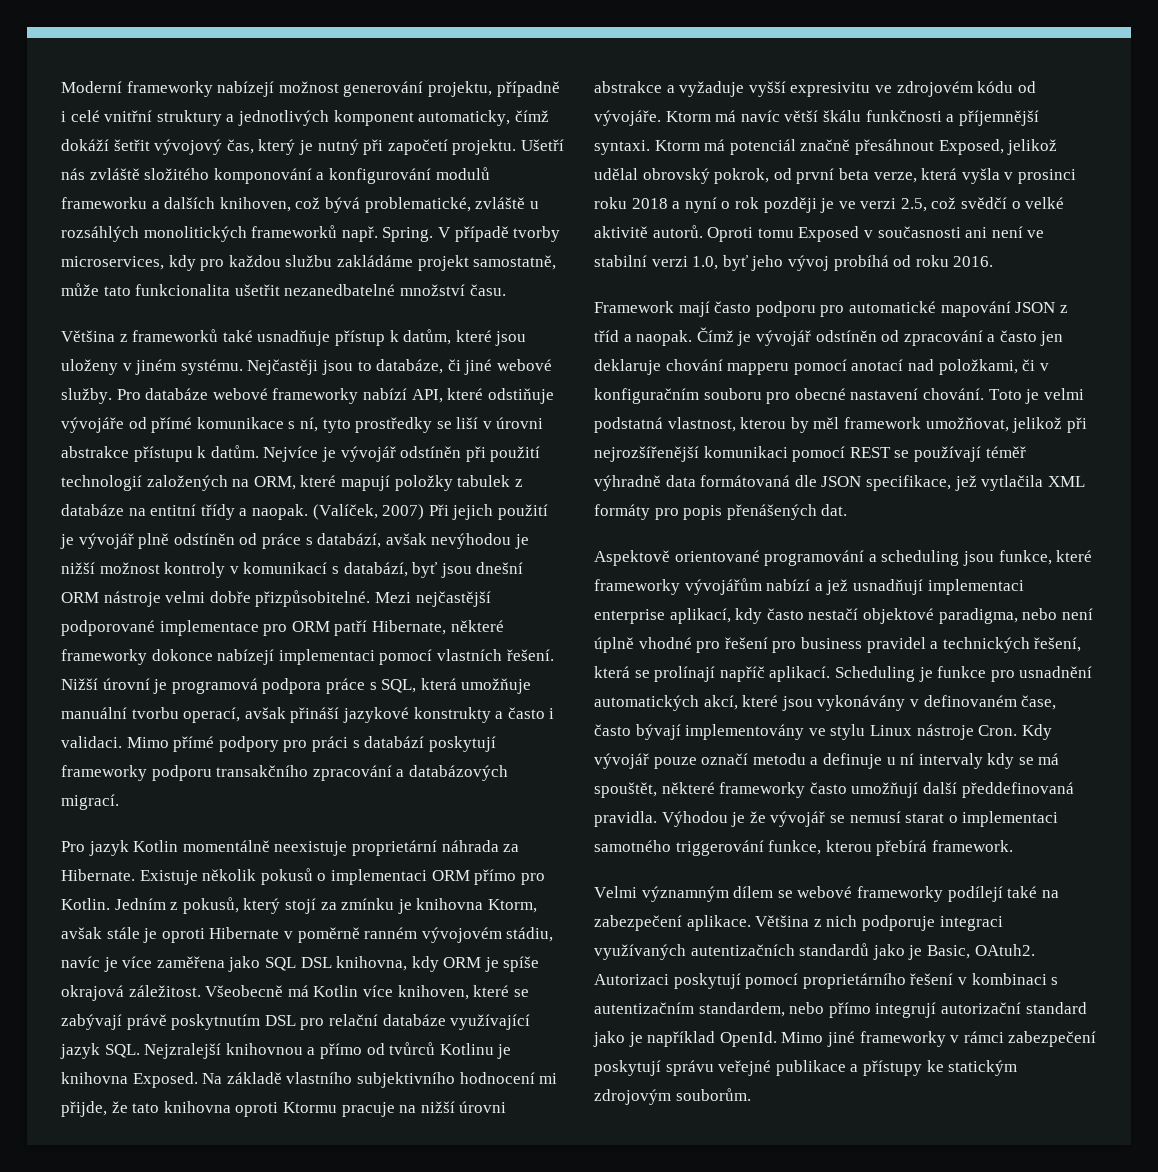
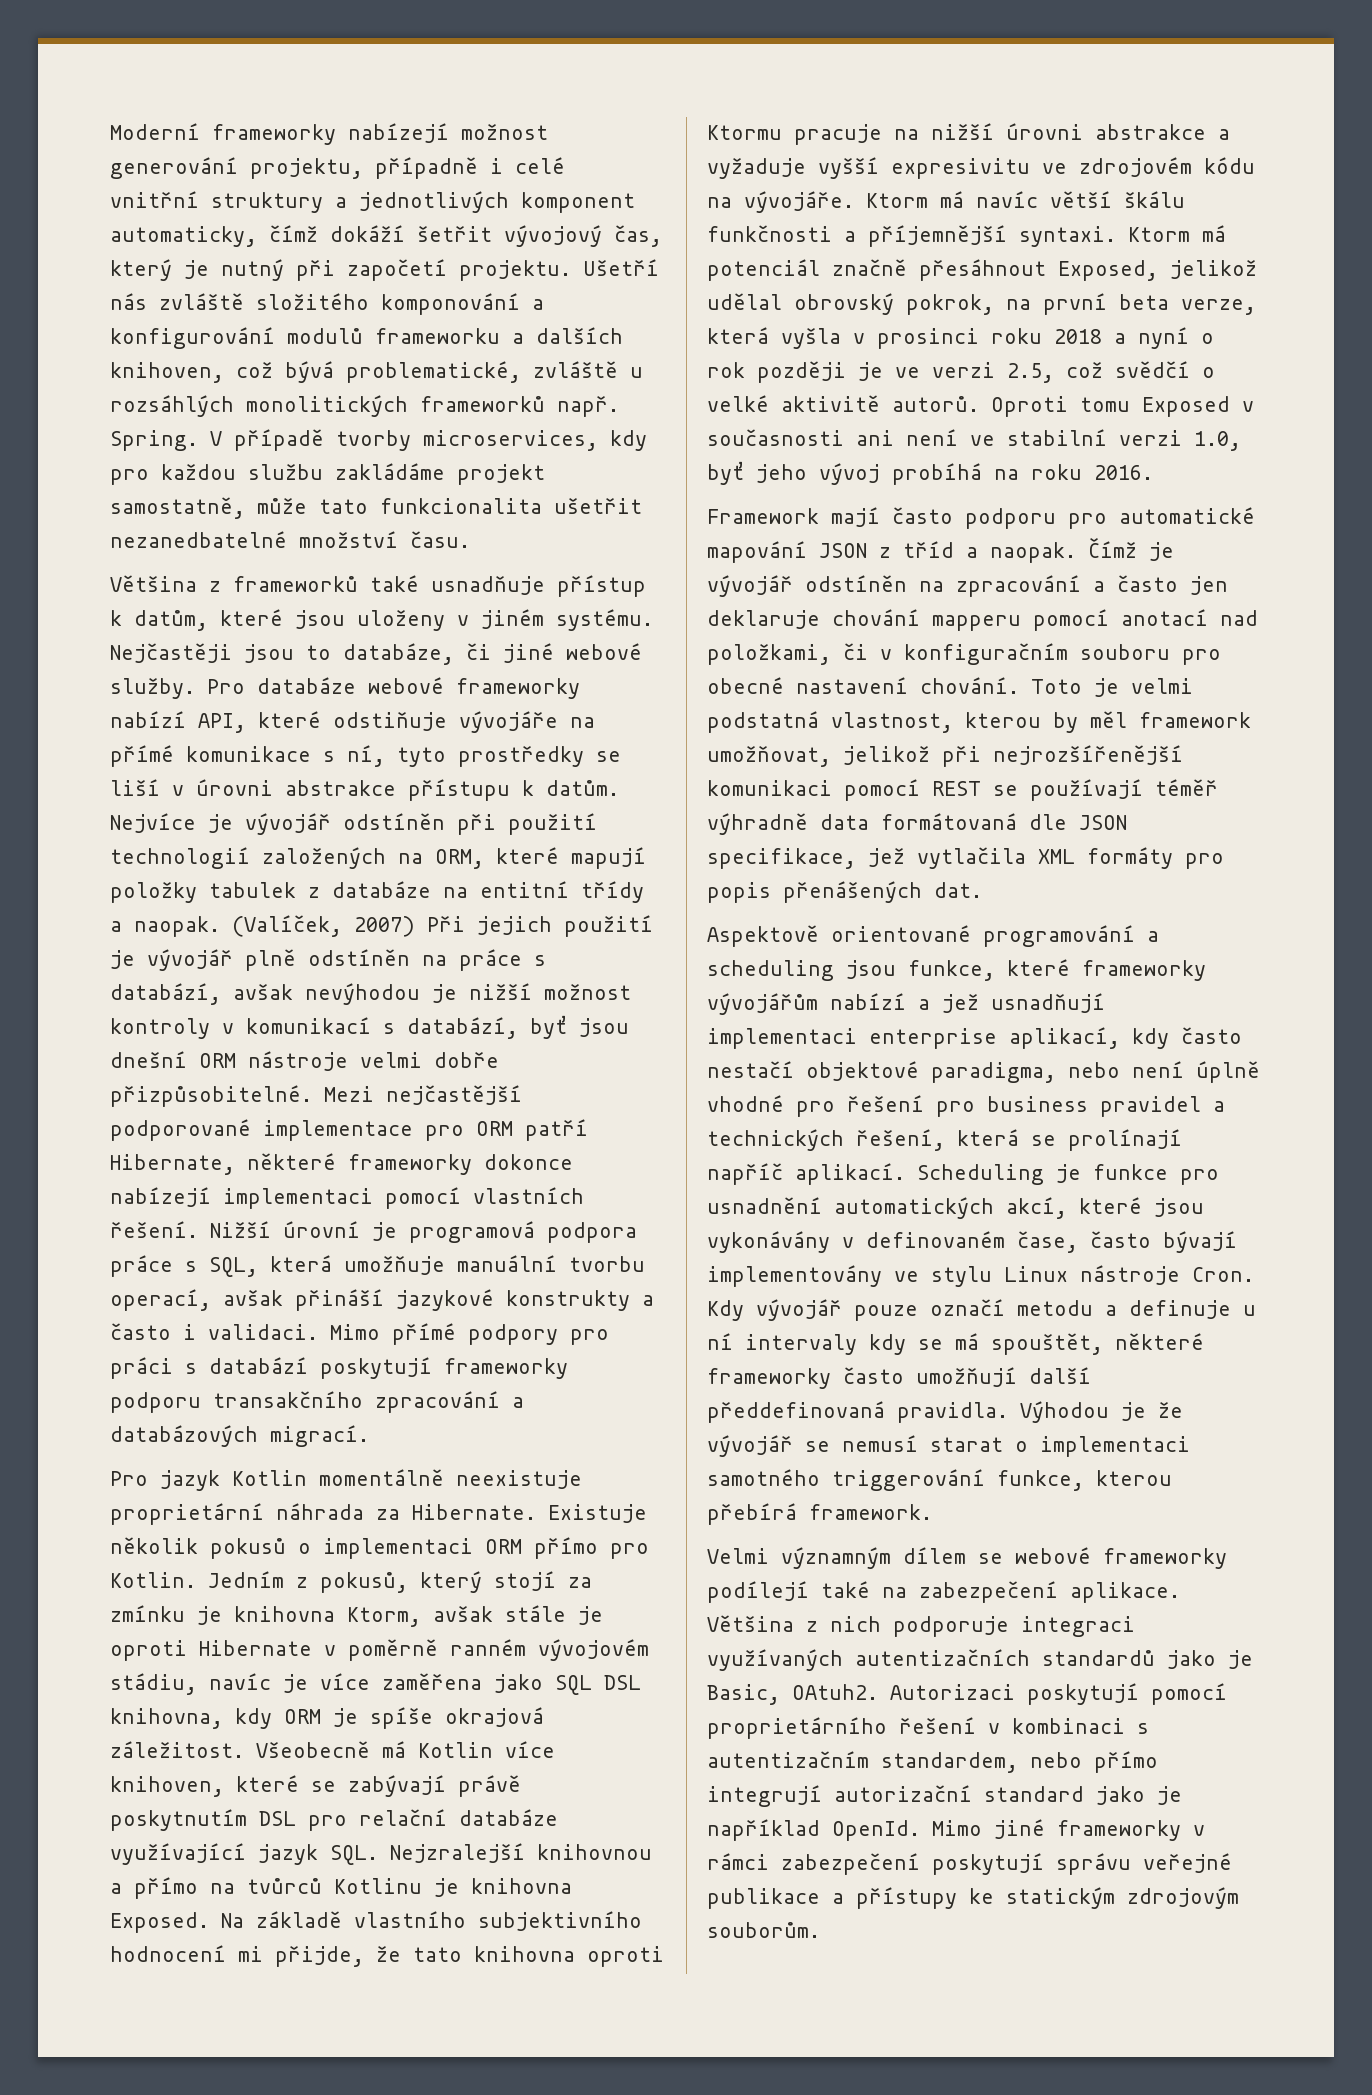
[128,417,147,429] od -> [570,717,595,728] na
[239,533,258,545] od -> [422,955,447,966] na
[366,1043,385,1055] od -> [210,1883,235,1894] na
[1017,81,1036,93] od -> [707,197,732,208] na
[773,168,792,180] od -> [1006,299,1031,310] na
[893,255,912,267] od -> [994,469,1019,480] na
[881,330,900,342] od -> [919,581,944,592] na

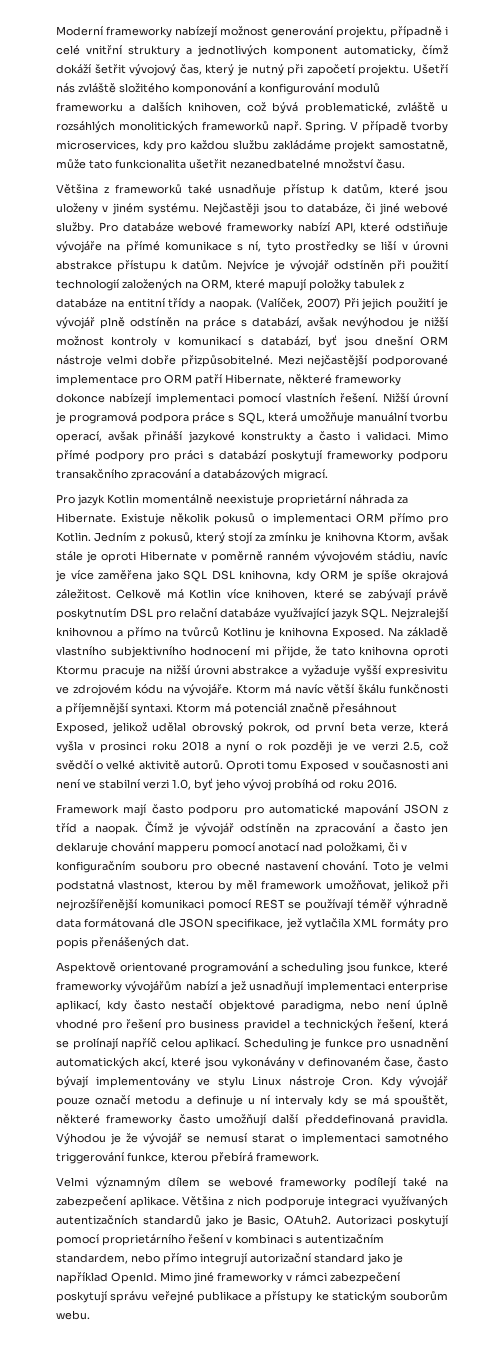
[256,1741,370,1758] Všeobecně -> [116,589,162,599] Celkově
[1006,299,1031,310] na -> [295,722,311,732] od
[994,469,1019,480] na -> [321,779,336,789] od
(783, 1174) none -> [160,1038,192,1048] celou
[1127,1887,1239,1909] [707,1922,820,1938] zdrojovým souborům. -> [390,1290,448,1301] [56,1310,90,1320] souborům webu.

